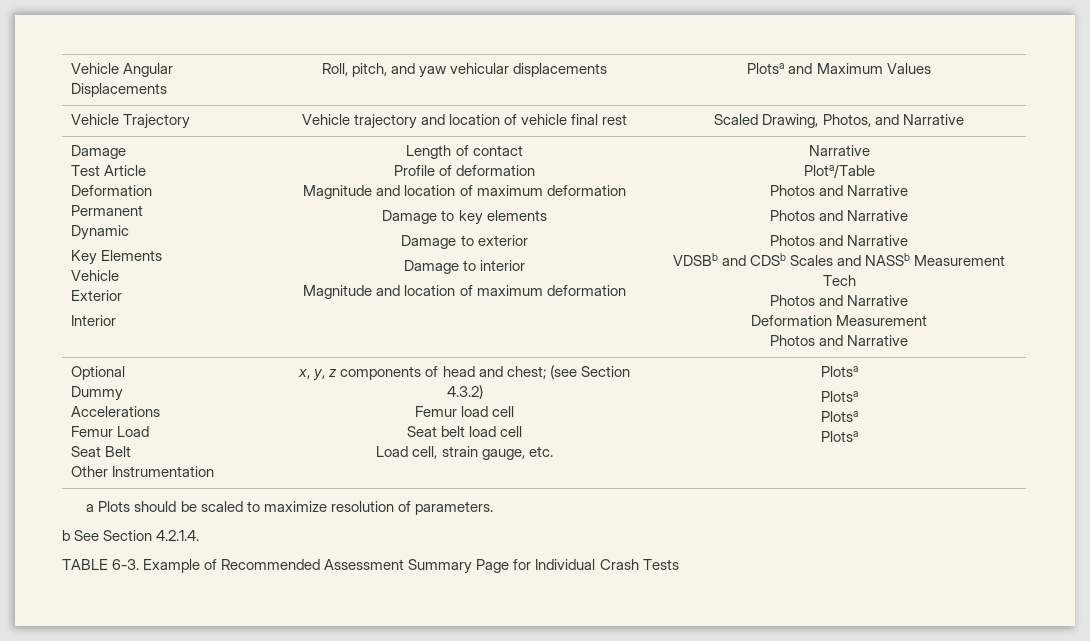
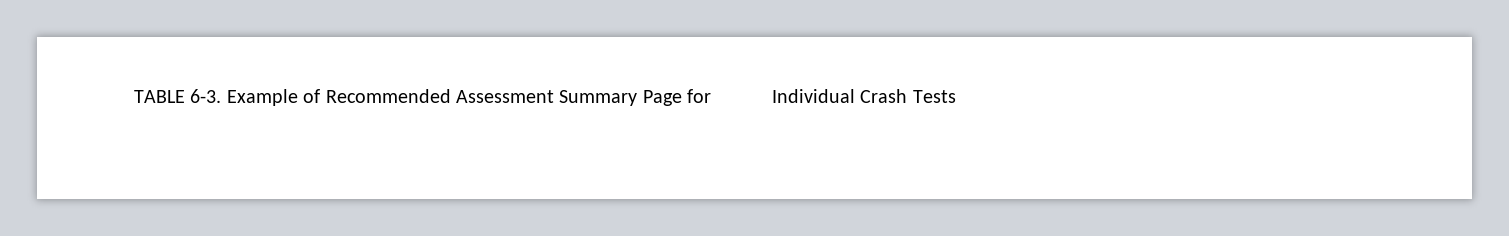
[70,63,173,77] [70,83,167,97] [321,63,608,78] [747,63,931,74] [70,114,190,129] [301,114,628,129] [714,114,964,128] [70,145,126,159] [70,165,146,176] [70,185,152,196] [70,205,143,216] [70,225,129,240] [70,250,162,265] [70,270,119,281] [70,290,122,301] [70,315,116,326] [406,145,523,159] [393,165,536,176] [303,185,626,199] [382,210,547,225] [401,235,528,249] [403,260,526,274] [303,285,626,299] [808,145,870,156] [803,164,875,178] [769,185,909,196] [769,210,909,221] [769,235,909,246] [672,253,1006,266] [822,275,856,286] [769,295,909,306] [750,315,928,326] [769,335,909,346] [70,366,125,380] [70,386,123,401] [70,406,160,417] [70,426,149,437] [70,446,131,457] [70,466,214,477] [298,365,630,381] [446,385,483,399] [414,406,515,417] [406,426,523,437] [376,446,553,460] [820,366,858,377] [820,391,858,402] [820,411,858,422] [820,431,858,442] [86,501,493,515] [62,530,200,541] Vehicle Angular Displacements | Roll, pitch, and yaw vehicular displacements | Plotsa and Maximum Values // Vehicle Trajectory | Vehicle trajectory and location of vehicle final rest | Scaled Drawing, Photos, and Narrative // Damage // Test Article // Deformation // Permanent // Dynamic // Key Elements // Vehicle // Exterior // Interior | Length of contact // Profile of deformation // Magnitude and location of maximum deformation // Damage to key elements // Damage to exterior // Damage to interior // Magnitude and location of maximum deformation | Narrative // Plota/Table // Photos and Narrative // Photos and Narrative // Photos and Narrative // VDSBb and CDSb Scales and NASSb Measurement Tech // Photos and Narrative // Deformation Measurement // Photos and Narrative // Optional // Dummy // Accelerations // Femur Load // Seat Belt // Other Instrumentation | x, y, z components of head and chest; (see Section 4.3.2) // Femur load cell // Seat belt load cell // Load cell, strain gauge, etc. | Plotsa // Plotsa // Plotsa // Plotsa // a Plots should be scaled to maximize resolution of parameters. // b See Section 4.2.1.4. // -> (134, 96) none

